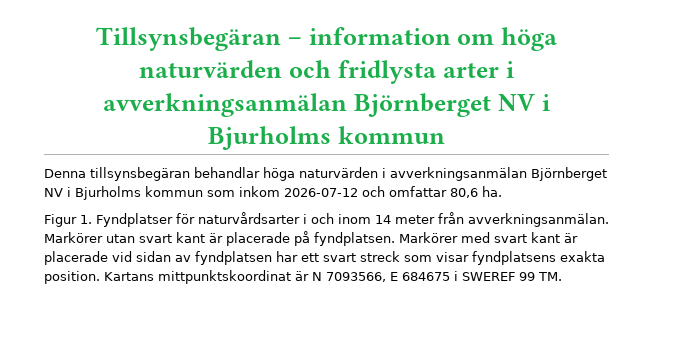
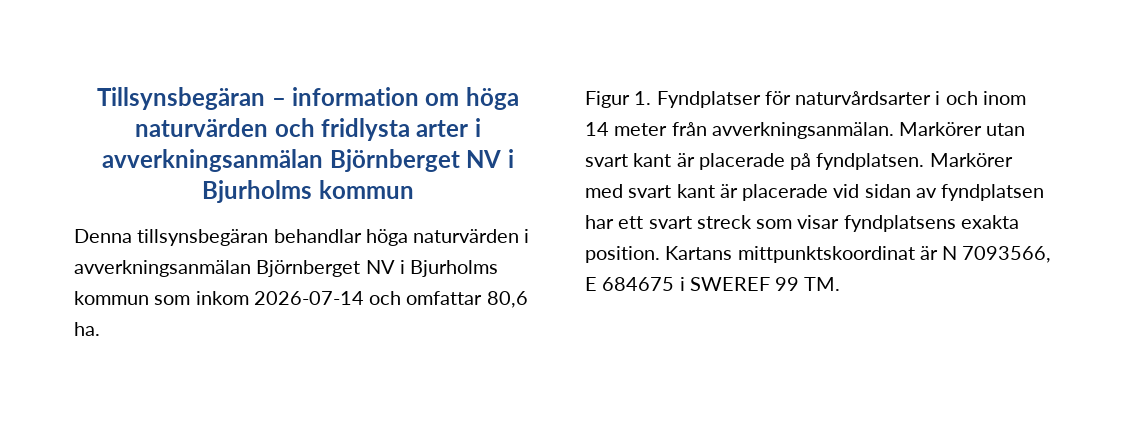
[284,188,358,197] 2026-07-12 -> [253,291,364,305] 2026-07-14

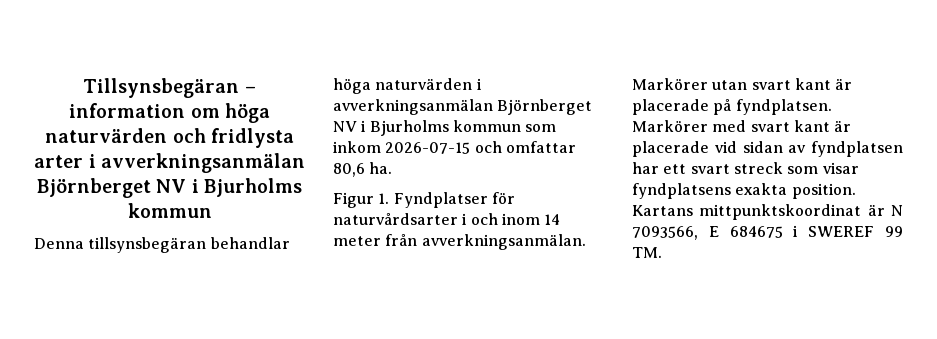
[253,291,364,305] 2026-07-14 -> [385,142,471,154] 2026-07-15

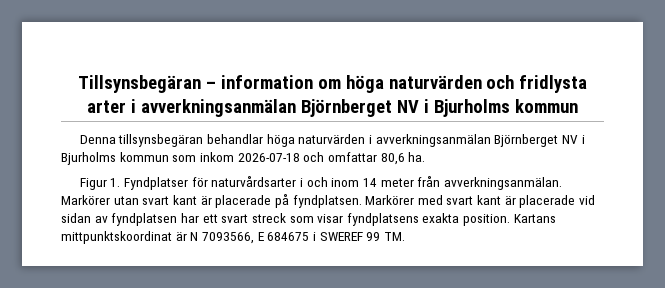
[385,142,471,154] 2026-07-15 -> [237,153,300,162] 2026-07-18

